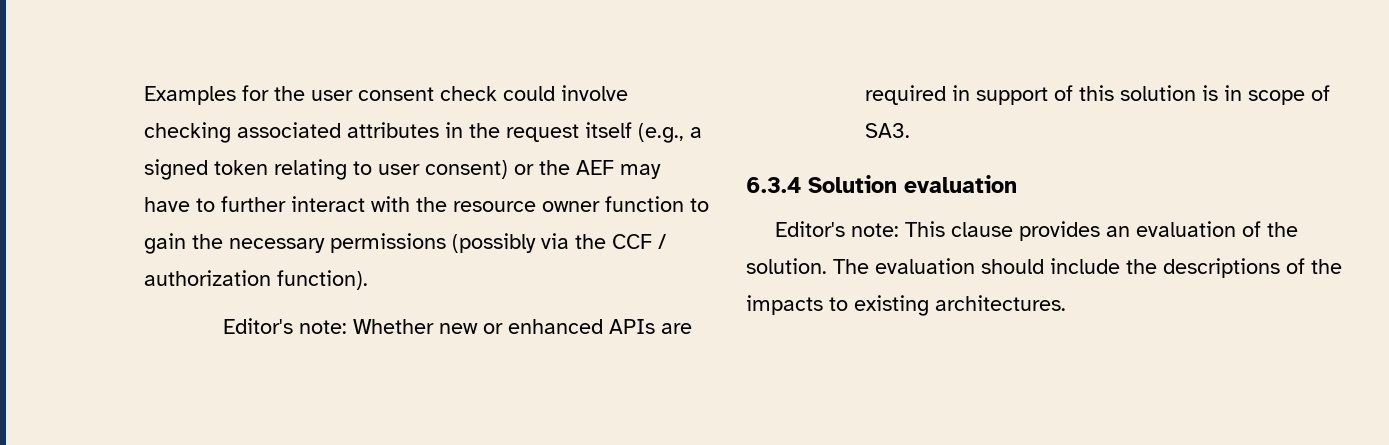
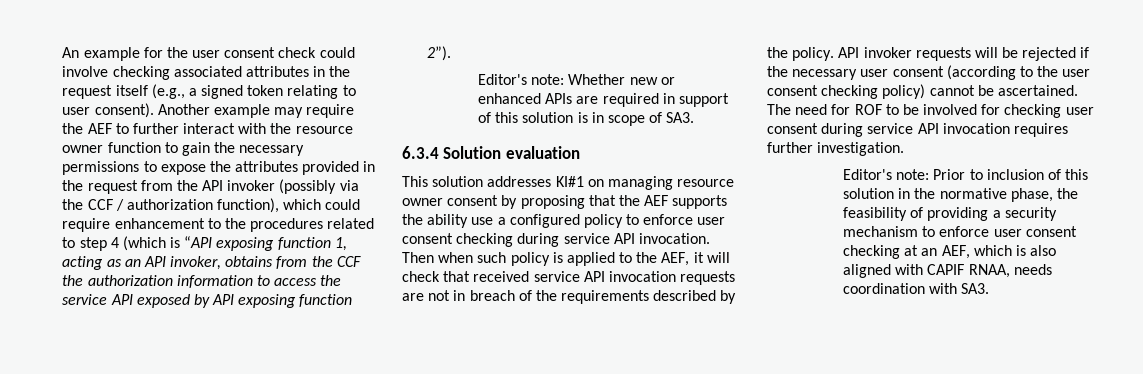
[143,86,236,105] Examples -> [62,47,140,61] An example
[424,160,661,179] [143,197,190,212] consent) or the AEF may have -> [94,103,355,118] [62,123,112,134] consent). Another example may require the AEF
(446, 243) none -> [143,161,376,175] [62,180,276,194] to expose the attributes provided in the request from the API invoker
[276,270,368,290] function). -> [217,198,361,213] [62,218,375,232] [62,236,347,251] [62,256,361,270] [62,275,342,288] [62,294,353,308] [427,46,452,61] function), which could require enhancement to the procedures related to step 4 (which is “API exposing function 1, acting as an API invoker, obtains from the CCF the authorization information to access the service API exposed by API exposing function 2”).
[774,221,1298,241] [746,258,1342,278] [746,295,1066,316] Editor's note: This clause provides an evaluation of the solution. The evaluation should include the descriptions of the impacts to existing architectures. -> [402,176,735,190] [402,195,728,209] [402,214,726,228] [402,233,710,247] [402,252,730,266] [402,271,736,285] [402,290,737,304] [767,47,1090,61] [767,65,1091,80] [767,84,1078,99] [767,104,1094,118] [767,123,1068,137] [767,142,905,156] [843,169,1089,180] [843,188,1079,202] [843,207,1057,221] [843,226,1077,237] [843,245,1057,259] [843,264,1052,278] [843,283,990,294] This solution addresses KI#1 on managing resource owner consent by proposing that the AEF supports the ability use a configured policy to enforce user consent checking during service API invocation. Then when such policy is applied to the AEF, it will check that received service API invocation requests are not in breach of the requirements described by the policy. API invoker requests will be rejected if the necessary user consent (according to the user consent checking policy) cannot be ascertained. The need for ROF to be involved for checking user consent during service API invocation requires further investigation. // Editor's note: Prior to inclusion of this solution in the normative phase, the feasibility of providing a security mechanism to enforce user consent checking at an AEF, which is also aligned with CAPIF RNAA, needs coordination with SA3.

